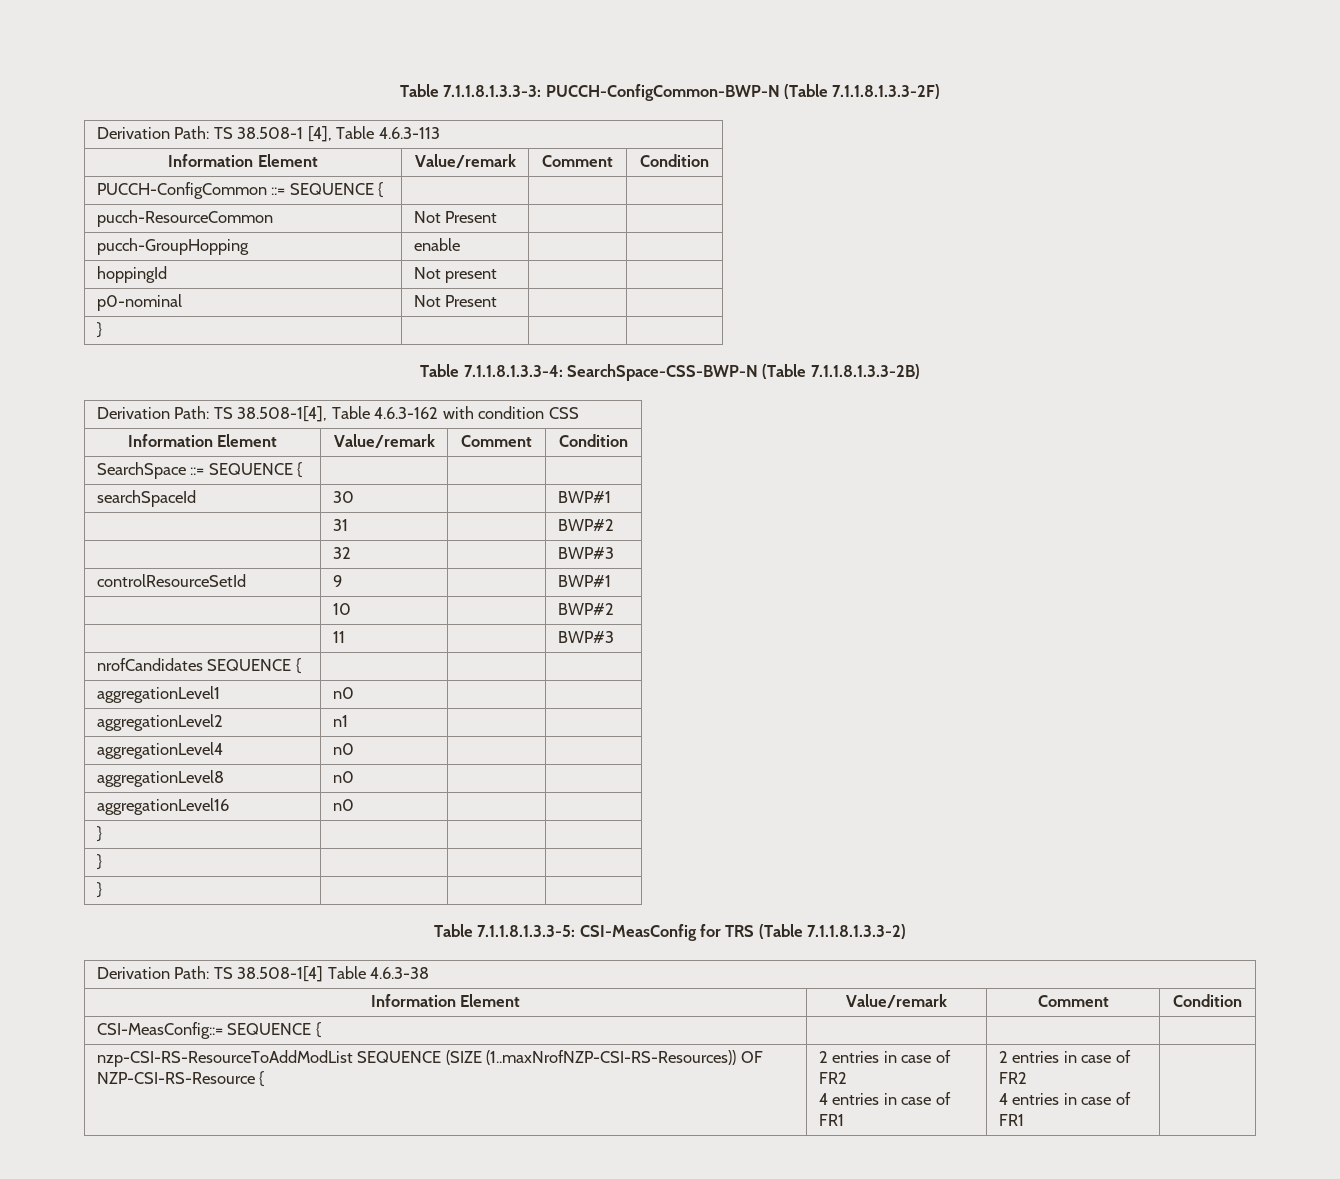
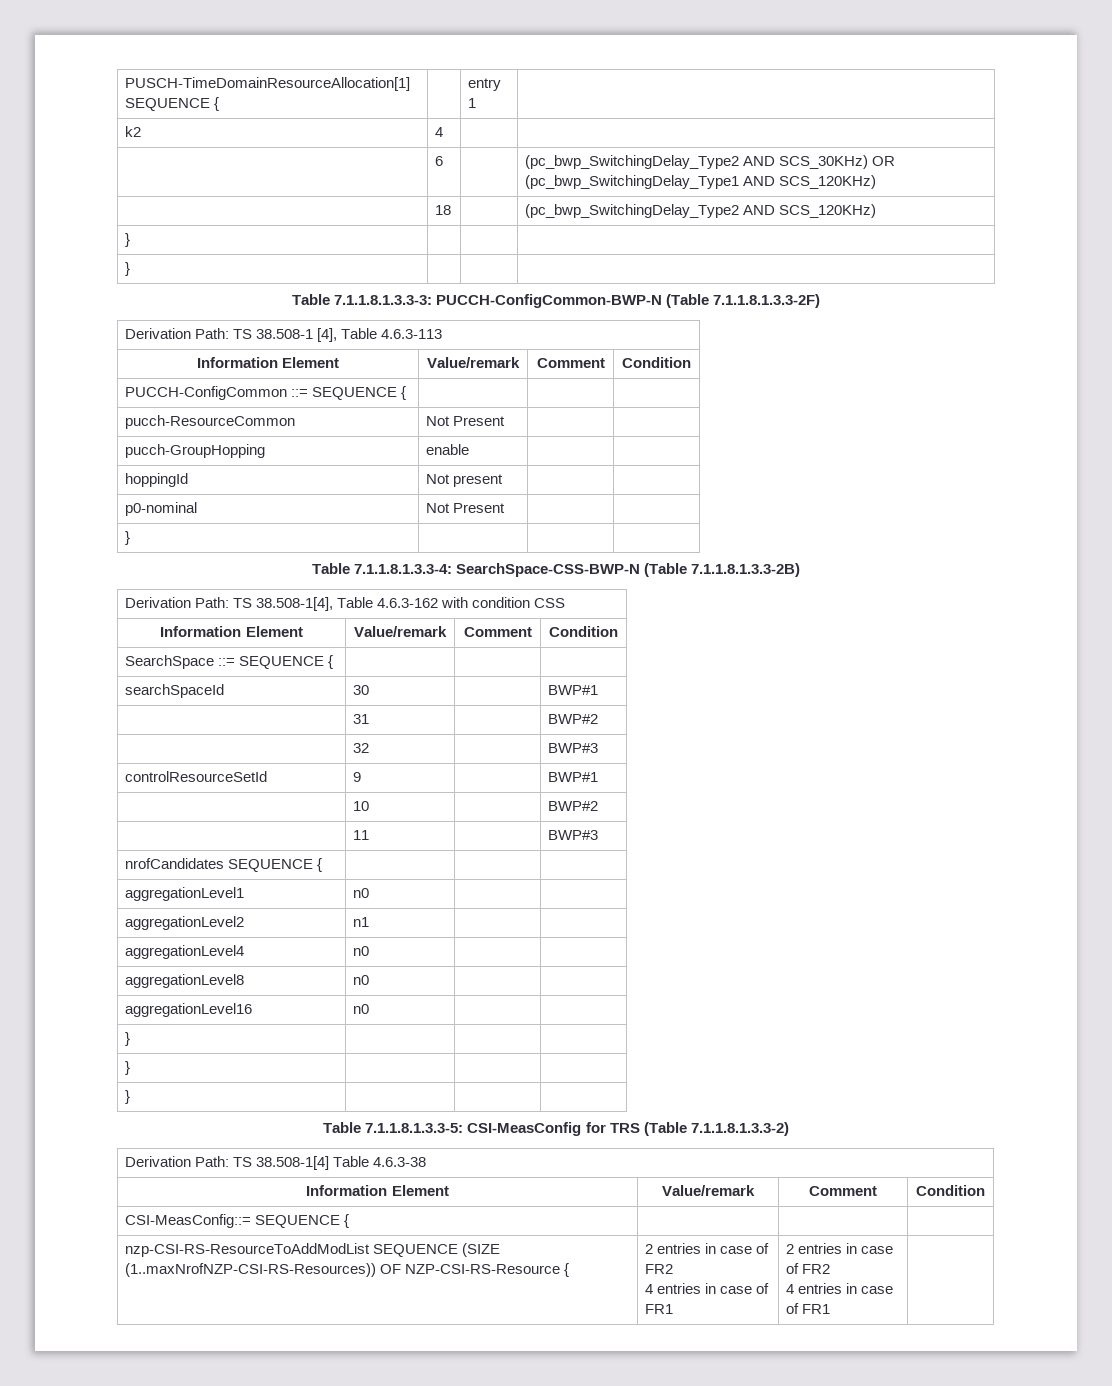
(399, 90) none -> [125,77,411,91] [125,97,220,111] [468,78,502,91] [468,98,477,108] [125,126,142,137] [435,127,444,137] [435,156,444,166] [525,155,896,169] [525,175,877,189] [435,205,452,215] [525,204,877,218] [125,233,131,247] [125,262,131,276] PUSCH-TimeDomainResourceAllocation[1] SEQUENCE { | | entry 1 | // k2 | 4 | | // | 6 | | (pc_bwp_SwitchingDelay_Type2 AND SCS_30KHz) OR (pc_bwp_SwitchingDelay_Type1 AND SCS_120KHz) // | 18 | | (pc_bwp_SwitchingDelay_Type2 AND SCS_120KHz) // } | | | // } | | | //

